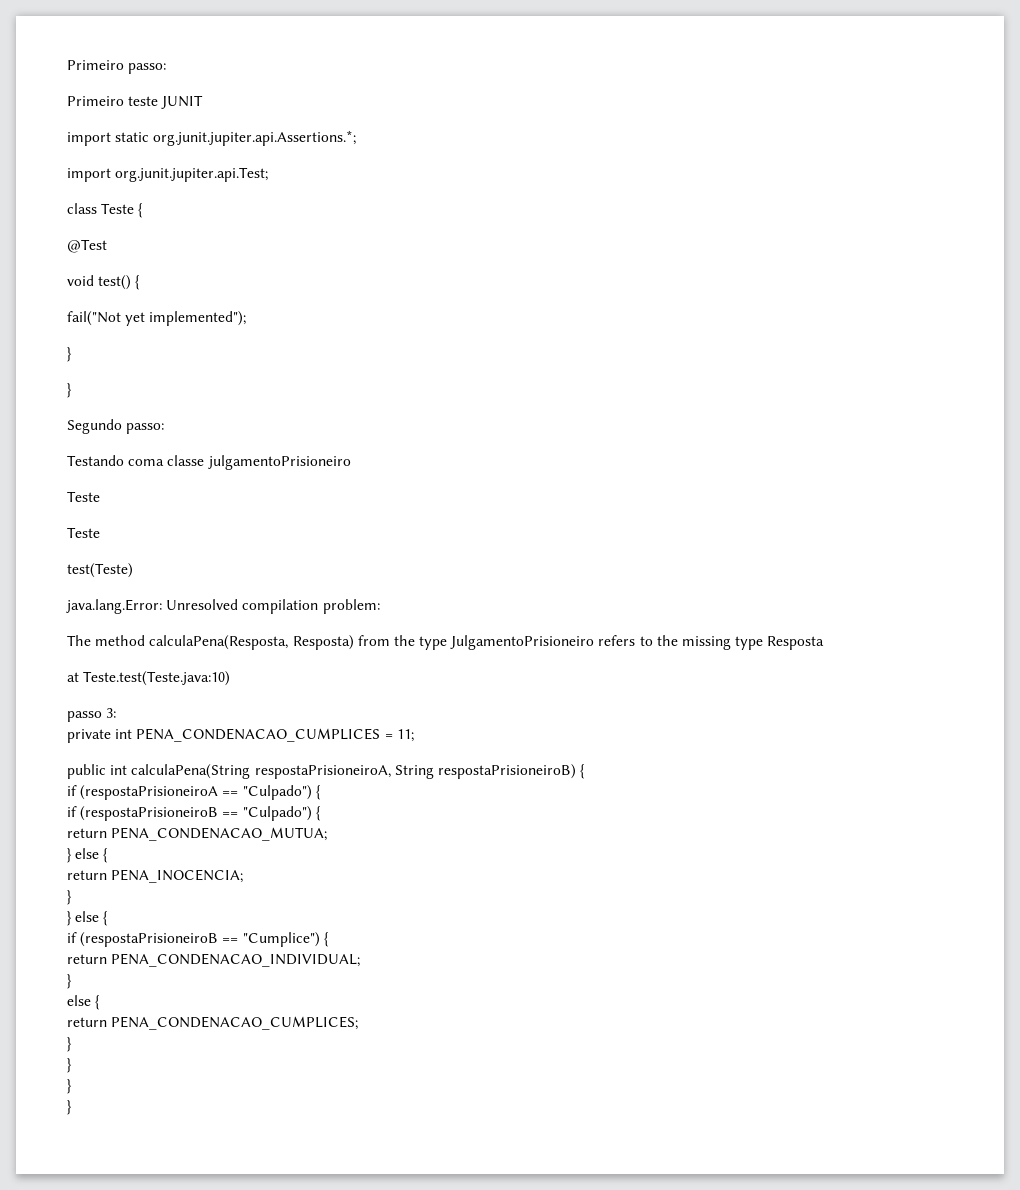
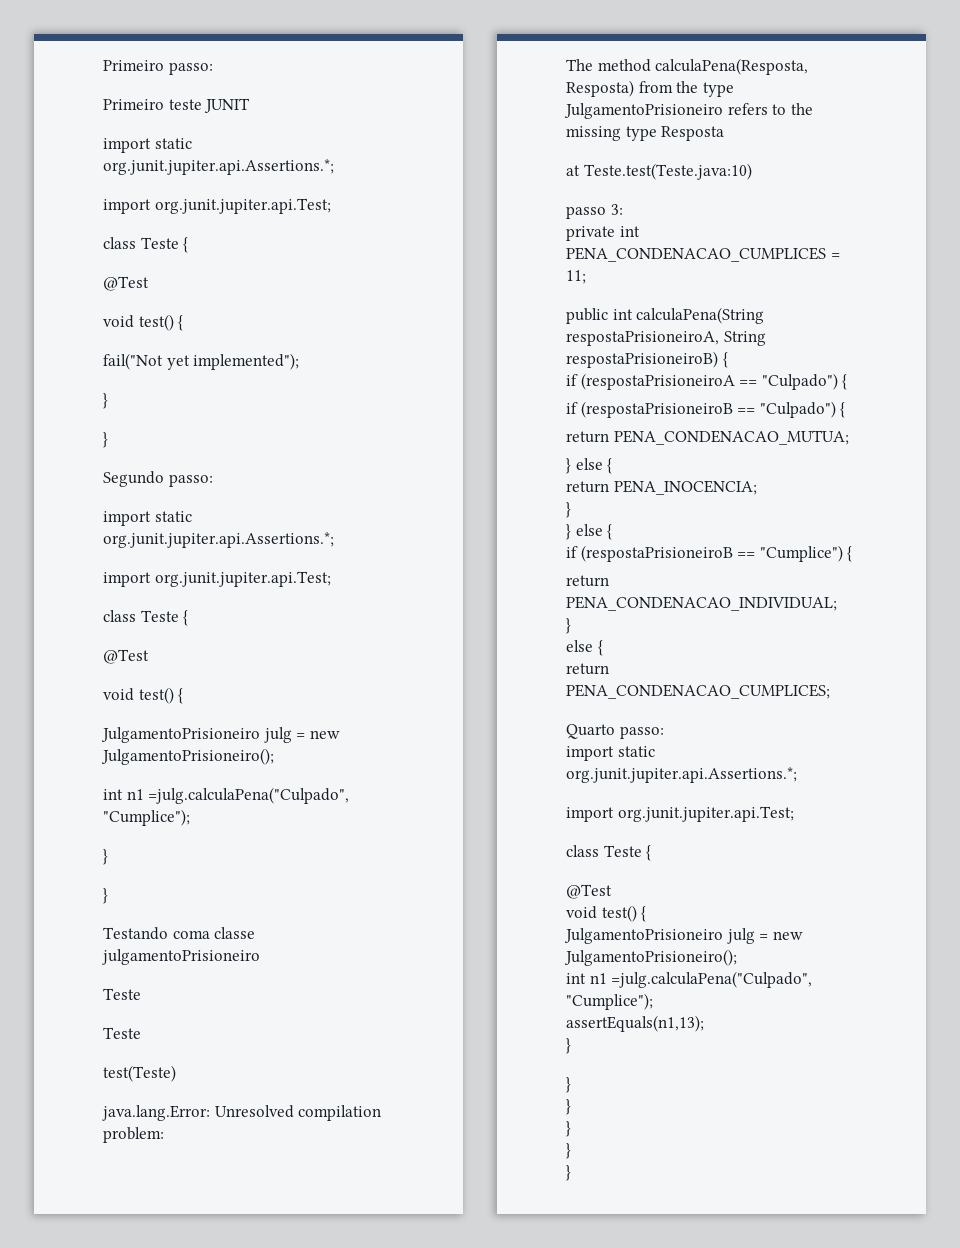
(165, 428) none -> [103,511,192,526] [103,532,334,548] [103,571,331,587] [103,610,189,626] [103,649,149,664] [103,687,184,704] [101,727,340,743] [101,748,274,765] [103,787,350,804] [103,809,190,826] [103,849,108,865] [103,888,108,904] // import static org.junit.jupiter.api.Assertions.*; // import org.junit.jupiter.api.Test; // class Teste { // @Test // void test() { // JulgamentoPrisioneiro julg = new JulgamentoPrisioneiro(); // int n1 =julg.calculaPena("Culpado", "Cumplice"); // } // }
[67,1037,72,1052] [67,1058,72,1073] [67,1079,72,1094] [67,1100,72,1115] // } // } // } // } -> [566,724,664,739] [566,746,655,761] [566,767,797,783] [566,806,794,822] [566,845,652,861] [566,884,612,899] [566,905,647,922] [564,928,803,944] [564,949,737,966] [566,971,813,988] [566,993,653,1010] [566,1015,704,1032] [566,1038,571,1054] [566,1077,571,1093] [566,1099,571,1115] [566,1121,571,1137] [566,1143,571,1159] [566,1165,571,1181] // Quarto passo: // import static org.junit.jupiter.api.Assertions.*; // import org.junit.jupiter.api.Test; // class Teste { // @Test // void test() { // JulgamentoPrisioneiro julg = new JulgamentoPrisioneiro(); // int n1 =julg.calculaPena("Culpado", "Cumplice"); // assertEquals(n1,13); // } // } // } // } // } // }

